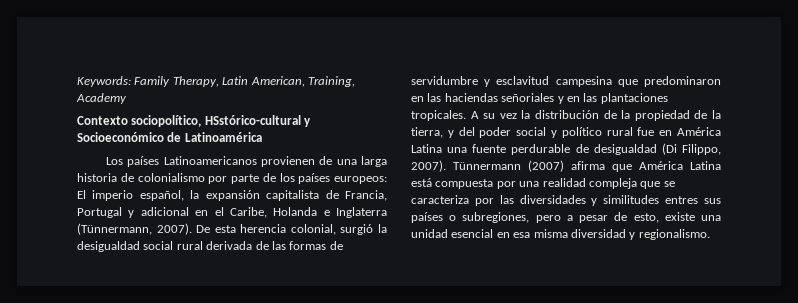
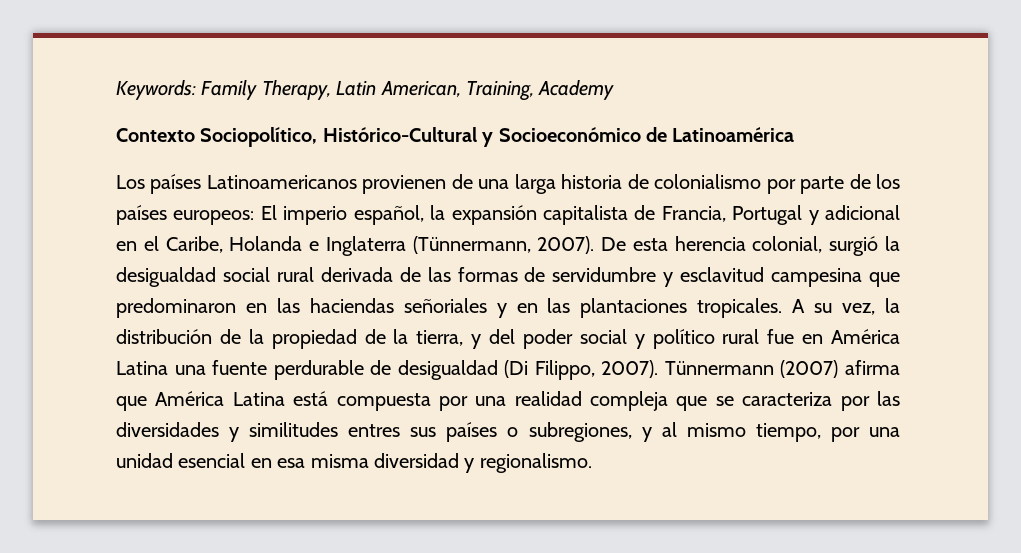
[131,115,301,127] sociopolítico, HSstórico-cultural -> [200,127,477,147] Sociopolítico, Histórico-Cultural
[499,113,517,119] vez -> [842,303,876,315] vez,
[535,212,695,223] pero a pesar de esto, existe -> [641,422,860,442] y al mismo tiempo, por

